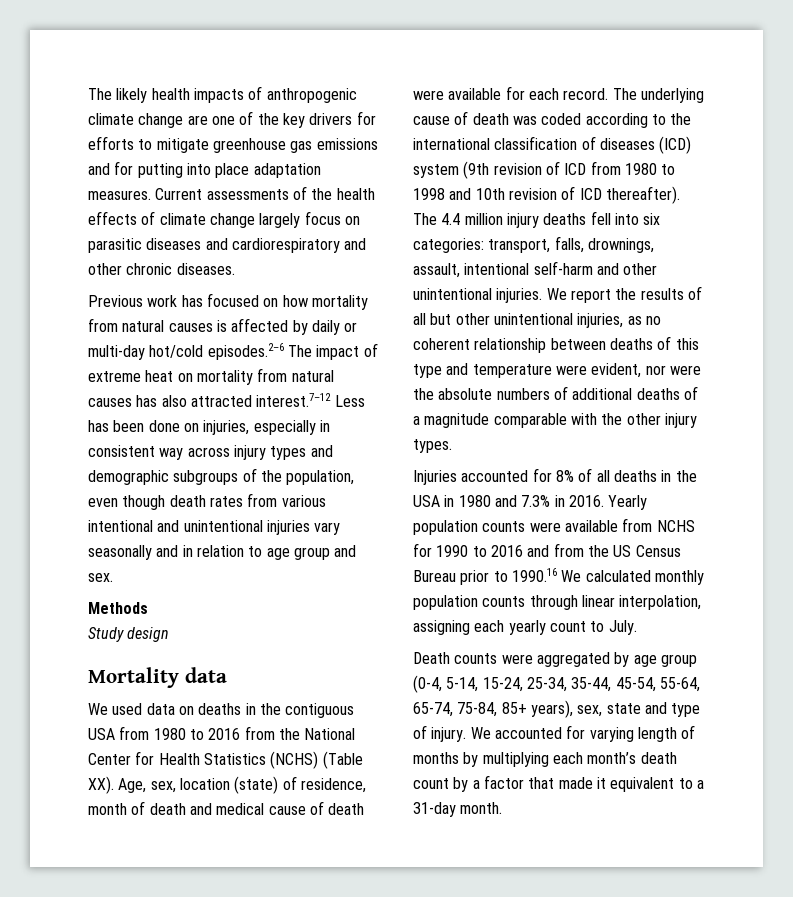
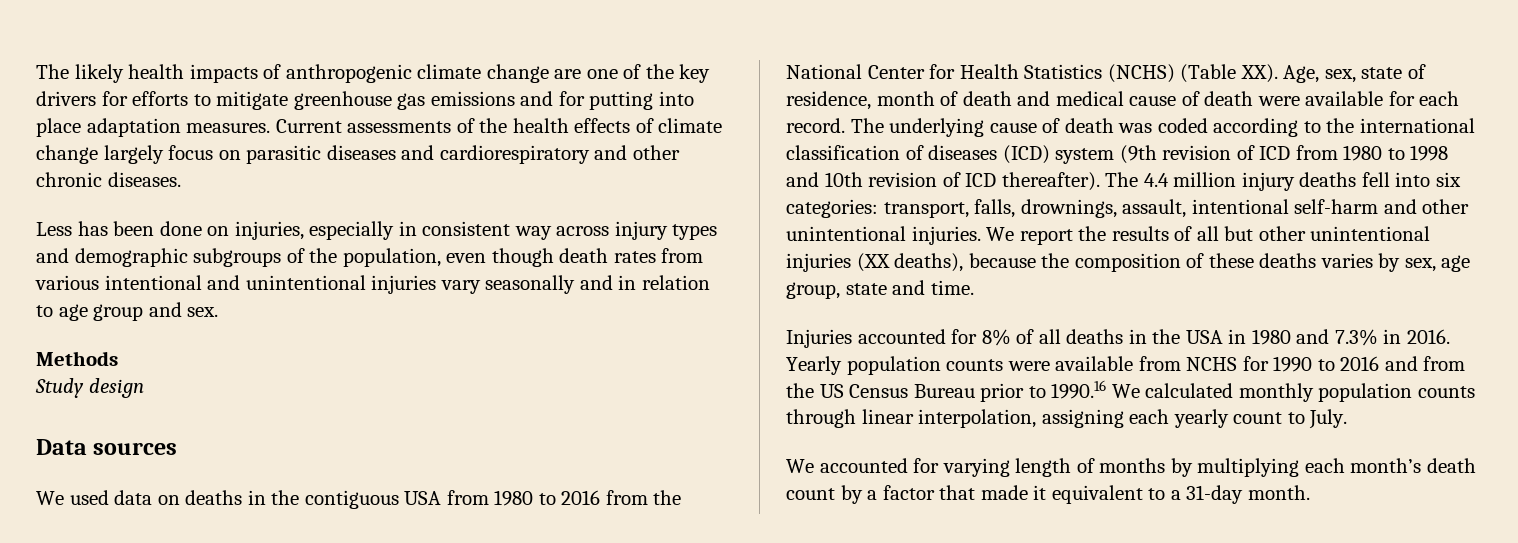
[88,293,368,310] [88,318,358,335] [88,343,378,360] [88,368,334,385] [88,393,332,407] Previous work has focused on how mortality from natural causes is affected by daily or multi-day hot/cold episodes.2–6 The impact of extreme heat on mortality from natural causes has also attracted interest.7–12 -> (181, 179) none
[88,667,227,688] Mortality data -> [36,439,178,455] Data sources
[179,776,279,794] location (state) -> [1361,67,1403,79] state
[577,313,661,328] [413,336,699,353] [413,363,701,378] [413,386,698,400] [413,413,697,428] [413,439,452,453] injuries, as no coherent relationship between deaths of this type and temperature were evident, nor were the absolute numbers of additional deaths of a magnitude comparable with the other injury types. -> [786,253,1471,272] [786,280,974,299] injuries (XX deaths), because the composition of these deaths varies by sex, age group, state and time.
[413,652,697,667] [413,675,700,693] [413,700,701,718] [413,725,467,742] Death counts were aggregated by age group (0-4, 5-14, 15-24, 25-34, 35-44, 45-54, 55-64, 65-74, 75-84, 85+ years), sex, state and type of injury. -> (1348, 419) none

